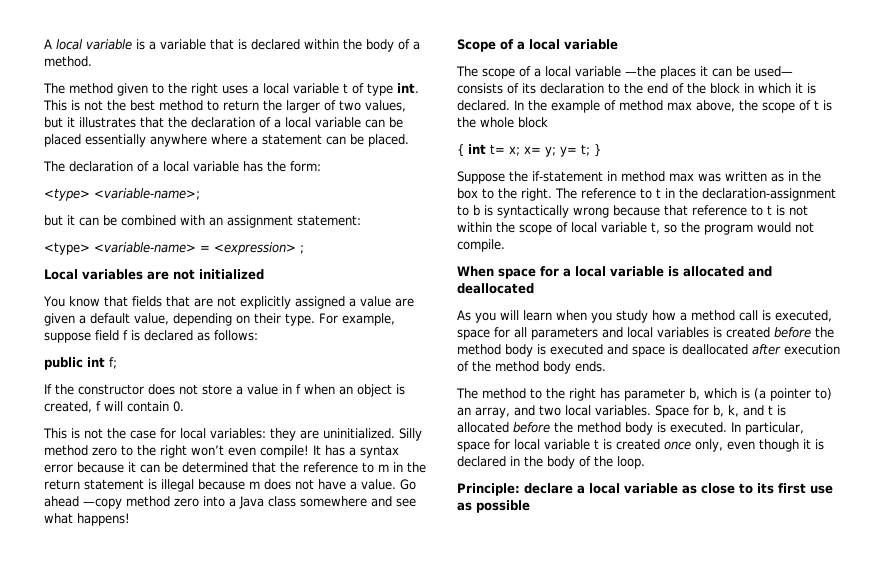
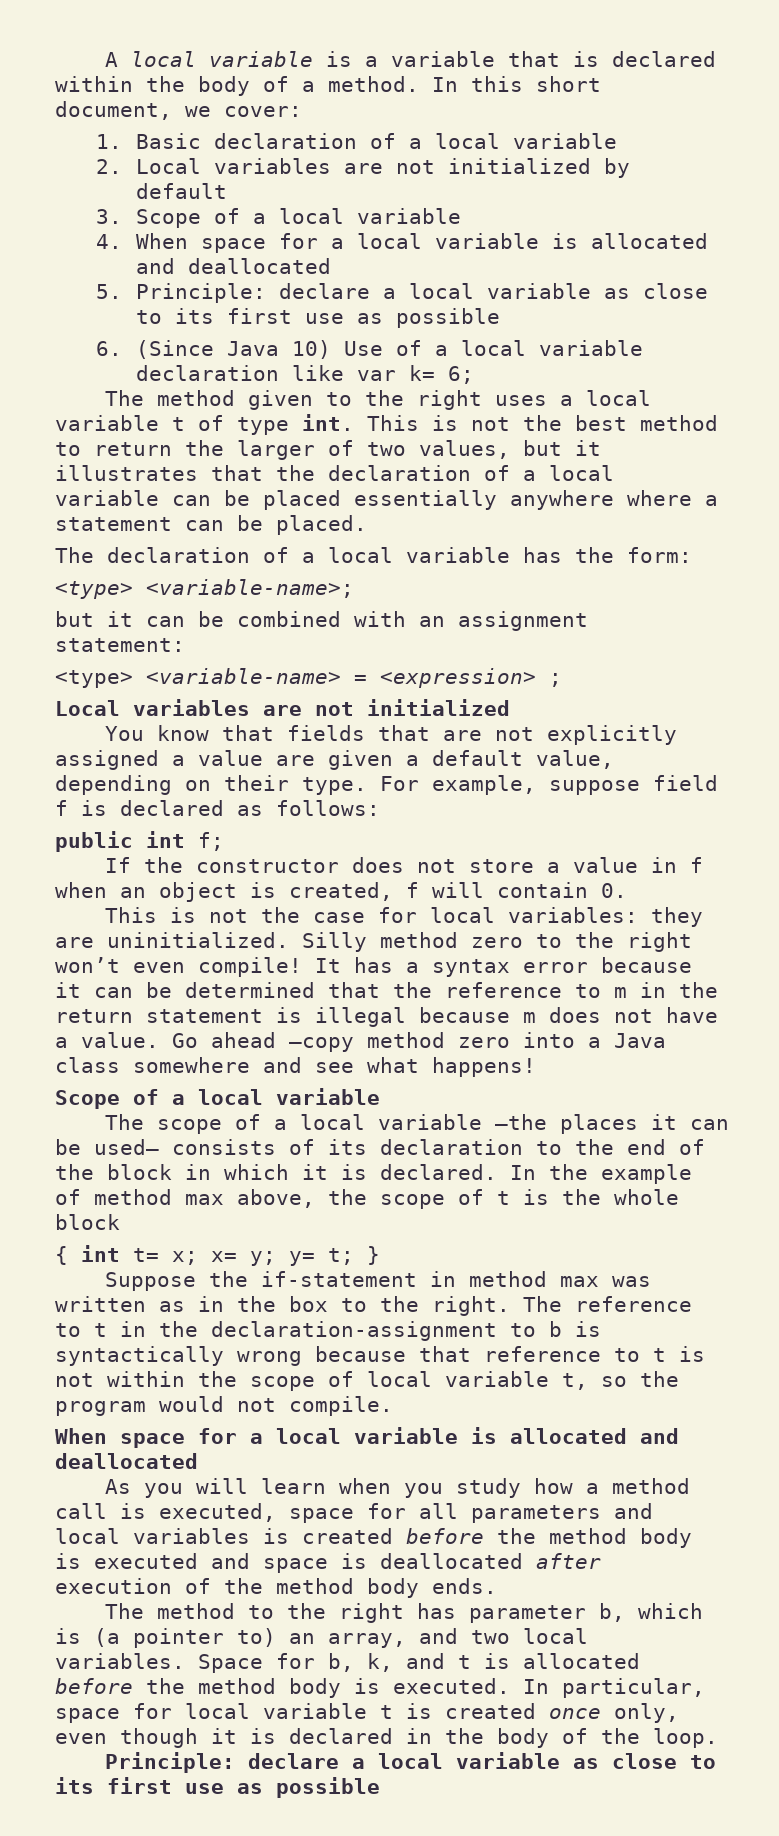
(92, 61) none -> [432,76,601,92] [55,101,302,120] [95,133,618,149] [95,158,631,178] [136,183,228,199] [95,208,462,228] [95,233,709,253] [136,258,332,274] [95,283,709,303] [136,308,501,328] [95,340,644,359] [136,365,475,384] In this short document, we cover: // 1. Basic declaration of a local variable // 2. Local variables are not initialized by default // 3. Scope of a local variable // 4. When space for a local variable is allocated and deallocated // 5. Principle: declare a local variable as close to its first use as possible // 6. (Since Java 10) Use of a local variable declaration like var k= 6;

